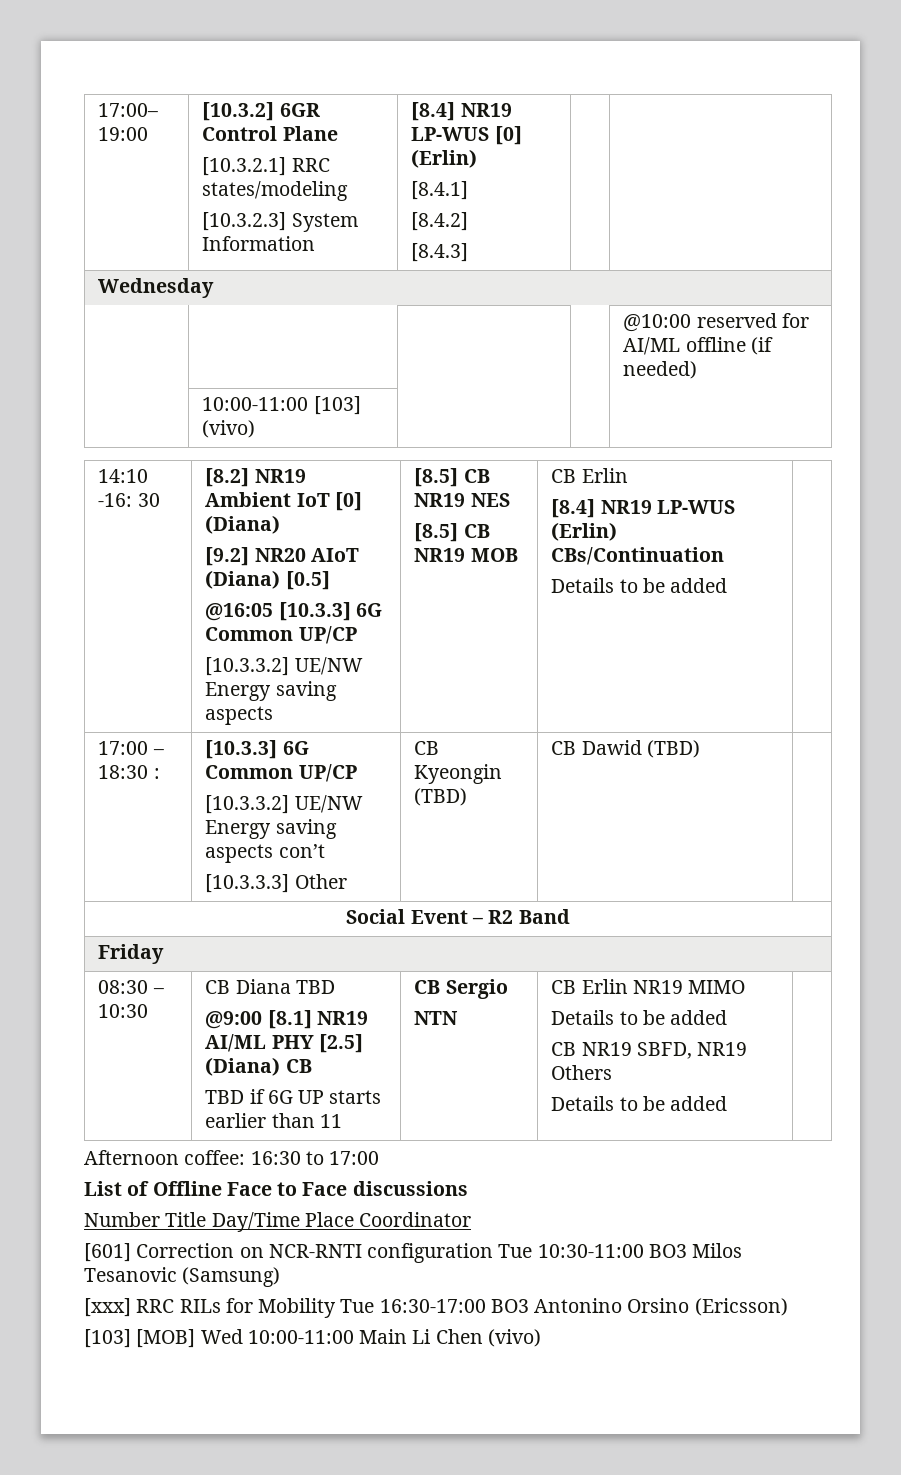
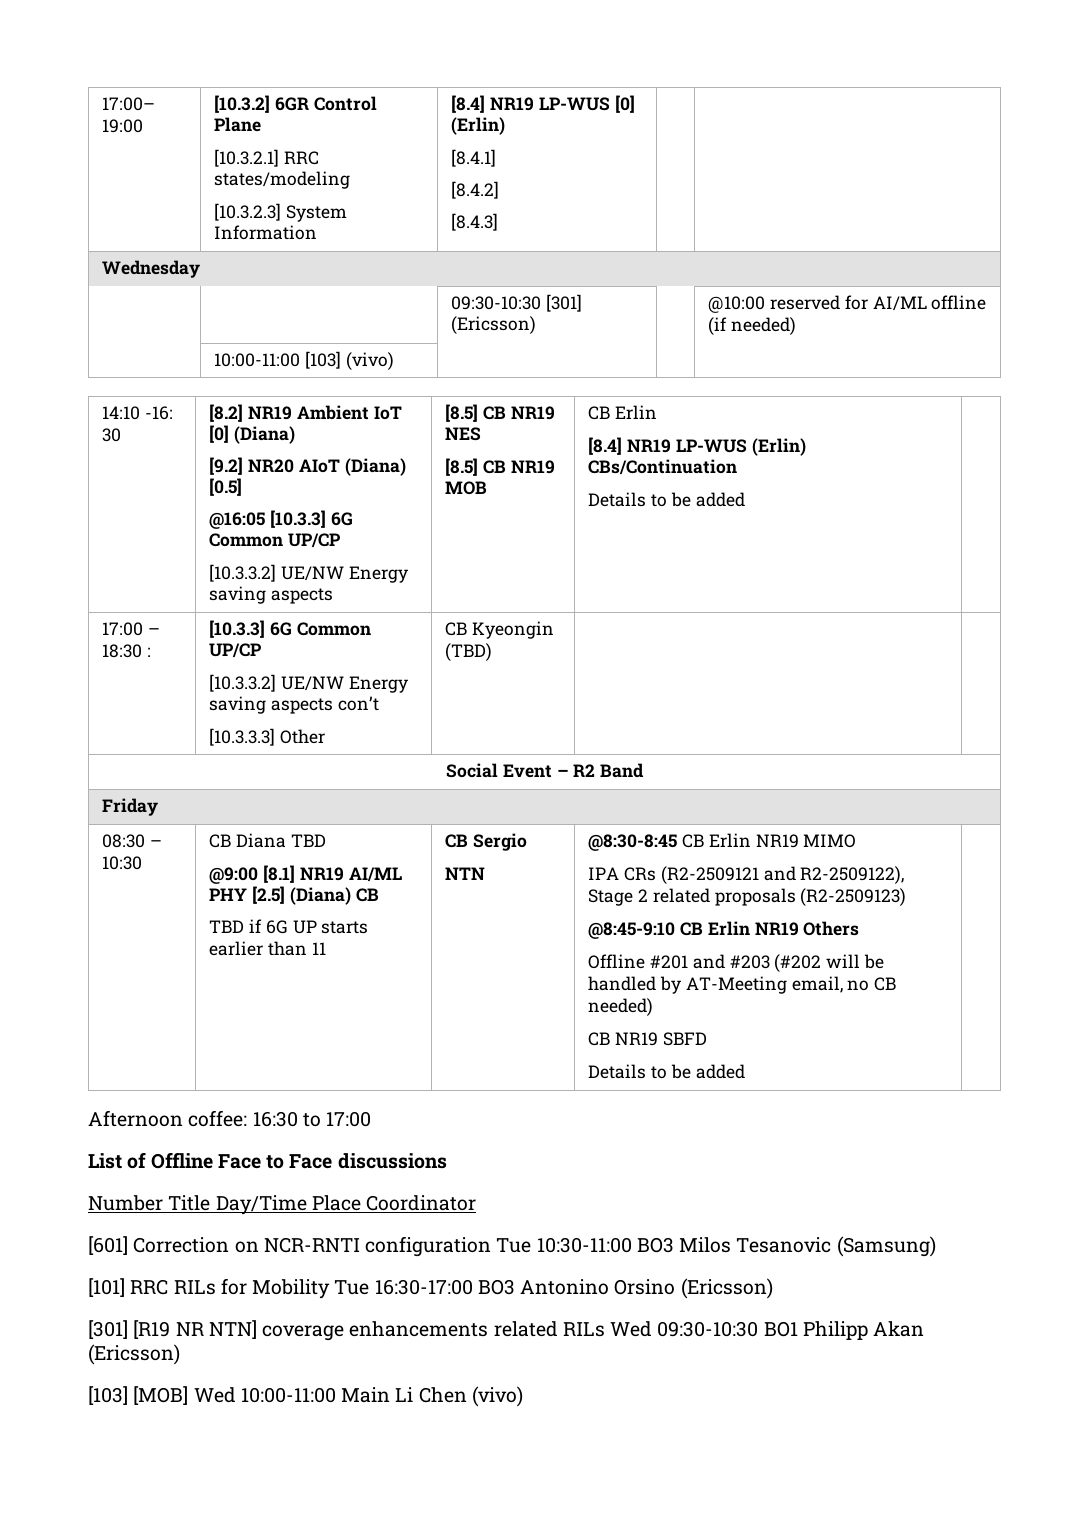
(215, 288) none -> [451,294,583,312] [451,316,537,334] 09:30-10:30 [301] (Ericsson)
[551,740,700,758] CB Dawid (TBD) -> (493, 652) none
(459, 1018) none -> [588,834,678,851] @8:30-8:45
[551,1010,728,1025] [551,1042,748,1059] [551,1065,613,1080] Details to be added // CB NR19 SBFD, NR19 Others -> [588,866,905,884] [588,888,907,906] [588,921,860,939] [588,954,884,972] [588,976,897,994] [588,998,654,1016] [588,1032,707,1046] IPA CRs (R2-2509121 and R2-2509122), Stage 2 related proposals (R2-2509123) // @8:45-9:10 CB Erlin NR19 Others // Offline #201 and #203 (#202 will be handled by AT-Meeting email, no CB needed) // CB NR19 SBFD
[84,1298,131,1317] [xxx] -> [88,1278,125,1297] [101]
(788, 1307) none -> [88,1320,925,1341] [88,1344,180,1365] // [301] [R19 NR NTN] coverage enhancements related RILs Wed 09:30-10:30 BO1 Philipp Akan (Ericsson)

